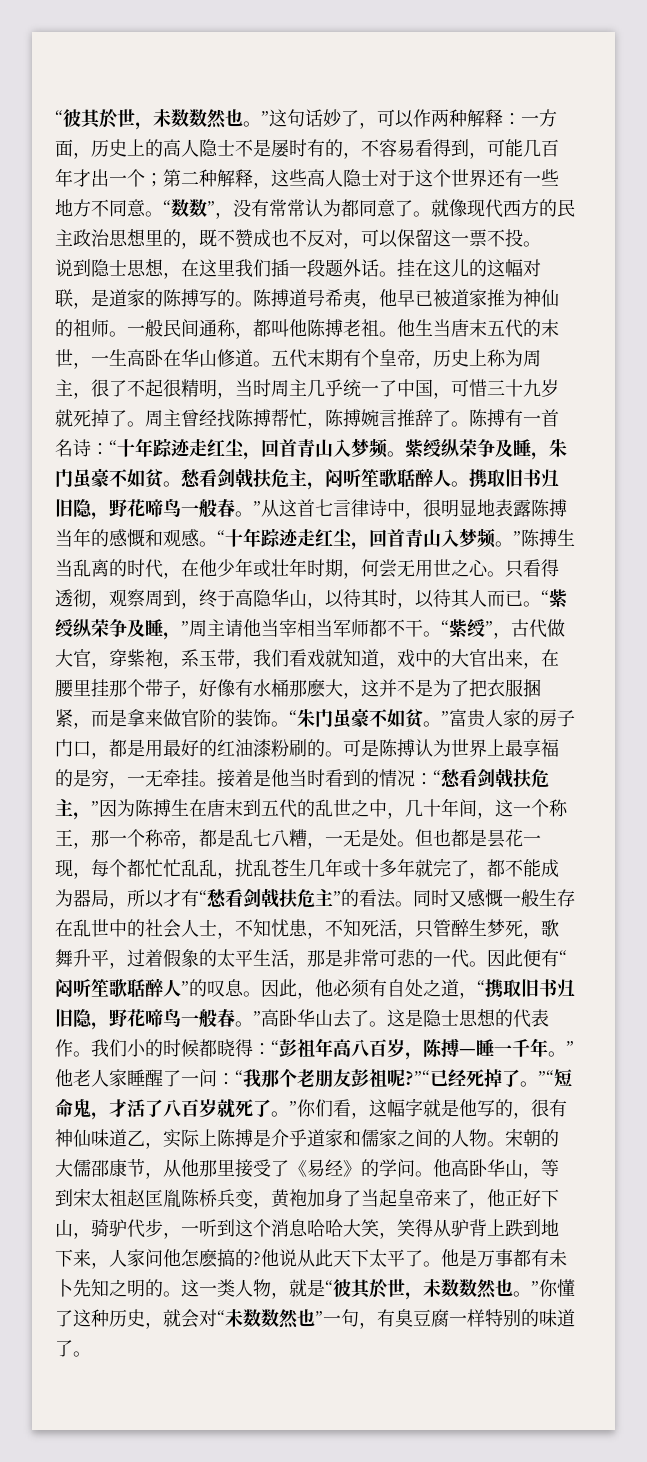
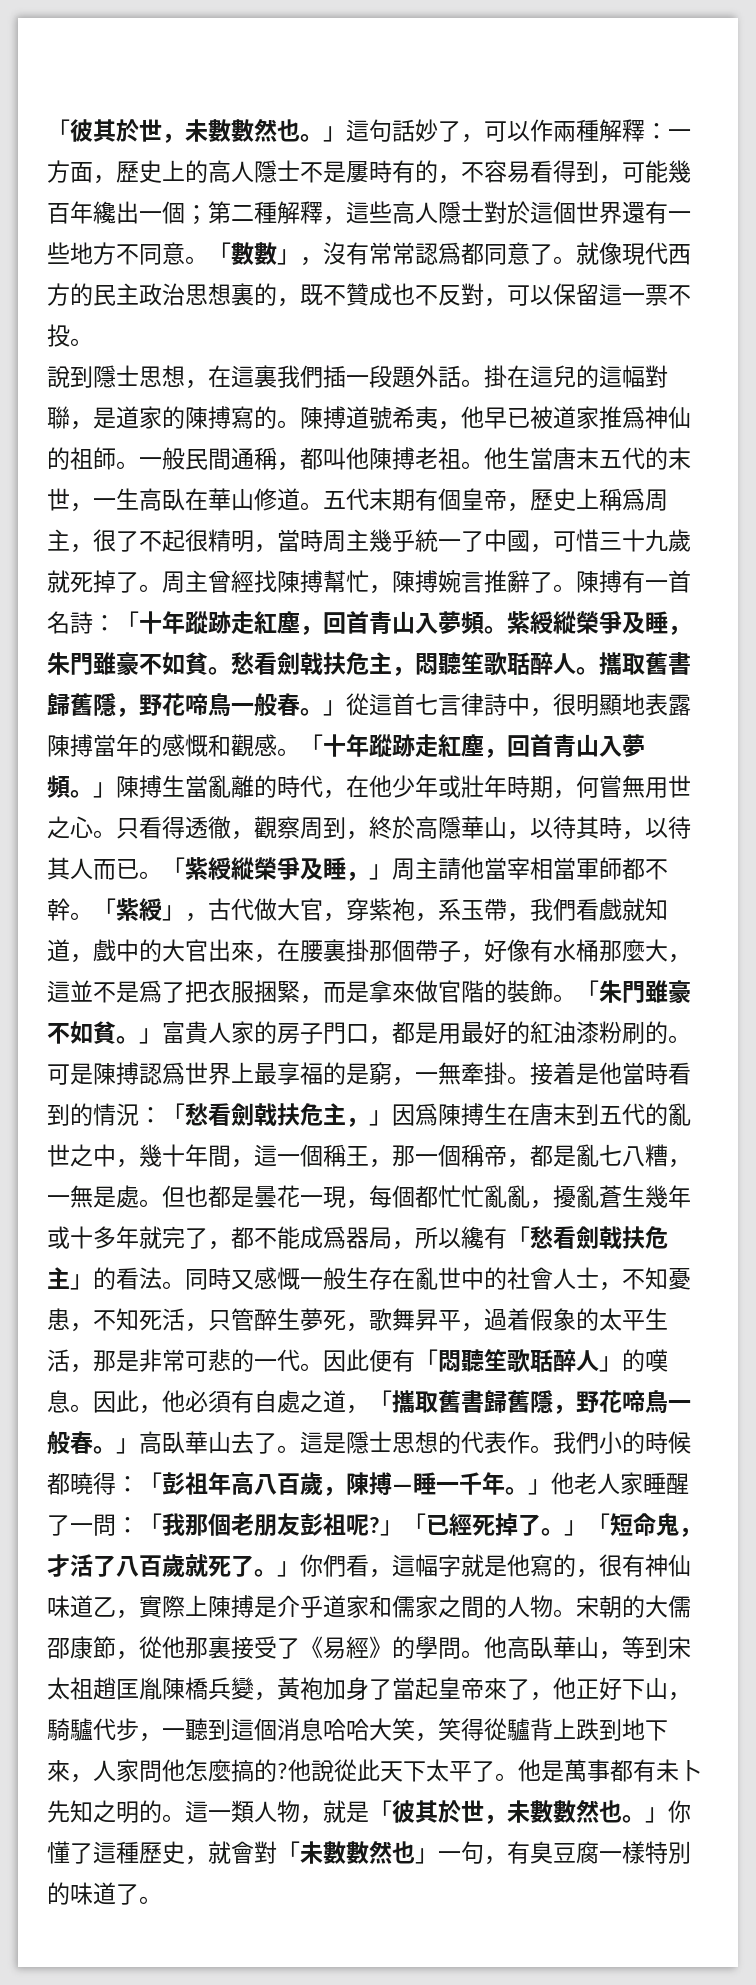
[55,109,323,130] “彼其於世，未数数然也。”这句话 -> [47,118,415,143] 「彼其於世，未數數然也。」這句話
[431,109,503,127] 两种解释 -> [553,119,645,142] 兩種解釋
[91,139,109,157] 历 -> [116,161,139,183] 歷
[199,139,307,158] 隐士不是屡时 -> [254,160,392,183] 隱士不是屢時
[523,139,559,157] [55,168,506,189] 几百年才出一个；第二种解释，这些高人隐士对于这个世界还 -> [668,160,691,183] [47,201,645,225] 幾百年纔出一個；第二種解釋，這些高人隱士對於這個世界還
[163,199,341,219] “数数”，没有常常认为 -> [208,242,461,266] 「數數」，沒有常常認爲
[467,199,485,217] 现 -> [622,243,645,265] 現
[145,229,163,246] 里 -> [231,283,254,306] 裏
[235,229,254,248] 赞 -> [346,283,369,306] 贊
[325,229,343,247] 对 -> [461,283,484,306] 對
[433,229,451,247] 这 -> [599,283,622,306] 這
[55,259,110,277] 说到隐 -> [47,365,116,388] 說到隱
[199,259,541,277] [55,289,325,309] 这里我们插一段题外话。挂在这儿的这幅对联，是道家的陈搏写的。陈搏道号 -> [231,365,668,388] [47,406,392,430] 這裏我們插一段題外話。掛在這兒的這幅對聯，是道家的陳搏寫的。陳搏道號
[505,289,523,307] 为 -> [622,406,645,429] 爲
[91,319,109,337] 师 -> [93,447,116,470] 師
[181,319,236,337] 间通称 -> [208,447,277,470] 間通稱
[307,319,326,337] 陈 -> [369,448,392,470] 陳
[433,319,451,337] 当 -> [530,447,553,470] 當
[145,349,199,367] 卧在华 -> [162,488,231,511] 臥在華
[361,349,523,369] 个皇帝，历史上称为 -> [438,488,645,512] 個皇帝，歷史上稱爲
[235,379,433,397] 当时周主几乎统一了中国 -> [277,529,530,552] 當時周主幾乎統一了中國
[541,379,559,397] 岁 -> [668,529,691,552] 歲
[199,409,559,429] [55,438,567,460] [55,468,361,490] 经找陈搏帮忙，陈搏婉言推辞了。陈搏有一首名诗：“十年踪迹走红尘，回首青山入梦频。紫绶纵荣争及睡，朱门虽豪不如贫。愁看剑戟扶危主，闷听 -> [231,570,691,594] [47,611,691,635] [47,652,461,676] 經找陳搏幫忙，陳搏婉言推辭了。陳搏有一首名詩：「十年蹤跡走紅塵，回首青山入夢頻。紫綬縱榮爭及睡，朱門雖豪不如貧。愁看劍戟扶危主，悶聽
[469,469,559,488] [55,498,297,520] 携取旧书归旧隐，野花啼鸟一般春。”从这 -> [599,652,691,675] [47,693,392,717] 攜取舊書歸舊隱，野花啼鳥一般春。」從這
[369,499,387,517] 诗 -> [484,693,507,716] 詩
[459,499,567,517] [55,528,575,550] [55,558,415,579] 显地表露陈搏当年的感慨和观感。“十年踪迹走红尘，回首青山入梦频。”陈搏生当乱离的时代，在他少年或壮年时期，何尝无 -> [599,693,691,716] [47,734,645,758] [47,775,645,799] 顯地表露陳搏當年的感慨和觀感。「十年蹤跡走紅塵，回首青山入夢頻。」陳搏生當亂離的時代，在他少年或壯年時期，何嘗無
[73,589,127,609] 彻，观 -> [208,816,277,840] 徹，觀
[199,589,289,608] 终于高隐华 -> [369,816,484,839] 終於高隱華
[379,589,397,607] 时 -> [599,816,622,839] 時
[541,589,568,608] [55,619,493,640] “紫绶纵荣争及睡，”周主请他当宰相当军师都不干。“紫绶” -> [162,857,668,881] [47,898,185,921] 「紫綬縱榮爭及睡，」周主請他當宰相當軍師都不幹。「紫綬」
[217,649,325,669] 带，我们看戏 -> [484,898,622,922] 帶，我們看戲
[397,649,415,668] 戏 -> [93,939,116,962] 戲
[505,649,559,669] [55,679,451,699] 来，在腰里挂那个带子，好像有水桶那麽大，这并不是为 -> [231,939,691,963] [47,980,162,1003] 來，在腰裏掛那個帶子，好像有水桶那麼大，這並不是爲
[55,709,73,727] 紧 -> [277,981,300,1003] 緊
[145,708,486,728] 来做官阶的装饰。“朱门虽豪不如贫。”富贵 -> [392,980,691,1003] [47,1021,208,1044] 來做官階的裝飾。「朱門雖豪不如貧。」富貴
[55,739,73,757] 门 -> [323,1022,346,1044] 門
[217,739,235,756] 红 -> [530,1021,553,1044] 紅
[379,739,451,757] 陈搏认为 -> [93,1062,185,1085] 陳搏認爲
[91,769,199,789] 穷，一无牵挂 -> [369,1062,507,1086] 窮，一無牽掛
[289,769,325,787] 当时 -> [622,1062,668,1085] 當時
[397,768,549,788] [55,799,154,820] 况：“愁看剑戟扶危主，”因为陈 -> [116,1103,461,1127] 況：「愁看劍戟扶危主，」因爲陳
[315,799,333,817] 乱 -> [668,1103,691,1126] 亂
[405,798,568,819] 几十年间，这一个称 -> [139,1144,346,1168] 幾十年間，這一個稱
[127,829,164,847] 个称 -> [438,1144,484,1167] 個稱
[235,829,253,847] 乱 -> [576,1144,599,1167] 亂
[343,829,397,847] 无是处 -> [70,1185,139,1208] 無是處
[487,829,541,848] [55,859,325,879] 昙花一现，每个都忙忙乱乱，扰乱苍生几 -> [254,1185,668,1209] 曇花一現，每個都忙忙亂亂，擾亂蒼生幾
[55,889,73,907] 为 -> [323,1226,346,1249] 爲
[163,888,341,908] 才有“愁看剑戟扶危主” -> [461,1226,668,1250] [47,1267,93,1290] 纔有「愁看劍戟扶危主」
[431,889,449,907] 时 -> [208,1267,231,1290] 時
[73,919,91,937] 乱 -> [415,1267,438,1290] 亂
[163,919,181,938] 会 -> [530,1267,553,1290] 會
[271,919,289,937] 忧 -> [668,1268,691,1290] 憂
[487,919,505,937] 梦 -> [300,1308,323,1331] 夢
[73,949,145,969] 升平，过 -> [415,1308,507,1332] 昇平，過
[559,950,567,965] [55,978,225,997] “闷听笙歌聒醉人”的叹 -> [415,1349,668,1373] 「悶聽笙歌聒醉人」的嘆
[351,979,575,999] [55,1008,315,1030] 须有自处之道，“携取旧书归旧隐，野花啼鸟一般春。”高卧华 -> [208,1390,691,1414] [47,1431,208,1454] 須有自處之道，「攜取舊書歸舊隱，野花啼鳥一般春。」高臥華
[387,1009,442,1027] 这是隐 -> [300,1431,369,1454] 這是隱
[109,1039,279,1057] 们小的时候都晓得：“ -> [576,1431,691,1454] [47,1472,162,1495] 們小的時候都曉得：「
[387,1039,443,1060] 岁，陈 -> [300,1472,369,1496] 歲，陳
[566,1041,574,1055] ” -> [528,1479,551,1495] 」
[199,1069,554,1088] 问：“我那个老朋友彭祖呢?”“已经死掉了。”“ -> [93,1513,610,1536] 問：「我那個老朋友彭祖呢?」「已經死掉了。」「
[199,1099,217,1117] 岁 -> [162,1554,185,1578] 歲
[289,1099,387,1119] ”你们看，这 -> [277,1554,415,1578] 」你們看，這
[477,1100,495,1117] 写 -> [530,1554,553,1577] 寫
[163,1129,236,1148] 实际上陈 -> [139,1595,231,1618] 實際上陳
[415,1129,433,1147] 间 -> [461,1596,484,1618] 間
[127,1159,559,1179] [55,1188,451,1209] 节，从他那里接受了《易经》的学问。他高卧华山，等到宋太祖赵匡胤陈桥兵变，黄袍加身了当起皇帝来 -> [93,1636,691,1660] [47,1677,507,1701] 節，從他那裏接受了《易經》的學問。他高臥華山，等到宋太祖趙匡胤陳橋兵變，黃袍加身了當起皇帝來
[91,1219,127,1237] 骑驴 -> [47,1718,93,1741] 騎驢
[199,1219,271,1237] 听到这个 -> [185,1718,277,1741] 聽到這個
[433,1219,469,1237] 从驴 -> [484,1718,530,1741] 從驢
[73,1249,217,1269] 来，人家问他怎麽 -> [47,1759,231,1783] 來，人家問他怎麼
[279,1249,315,1267] 说从 -> [311,1759,357,1782] 說從
[477,1250,495,1267] 万 -> [564,1759,587,1782] 萬
[181,1279,235,1297] 这一类 -> [185,1800,254,1823] 這一類
[325,1279,575,1300] [55,1309,323,1329] “彼其於世，未数数然也。”你懂了这种历史，就会对“未数数然也” -> [369,1799,691,1824] [47,1840,438,1865] 「彼其於世，未數數然也。」你懂了這種歷史，就會對「未數數然也」
[467,1309,521,1327] 样特别 -> [622,1841,691,1864] 樣特別

